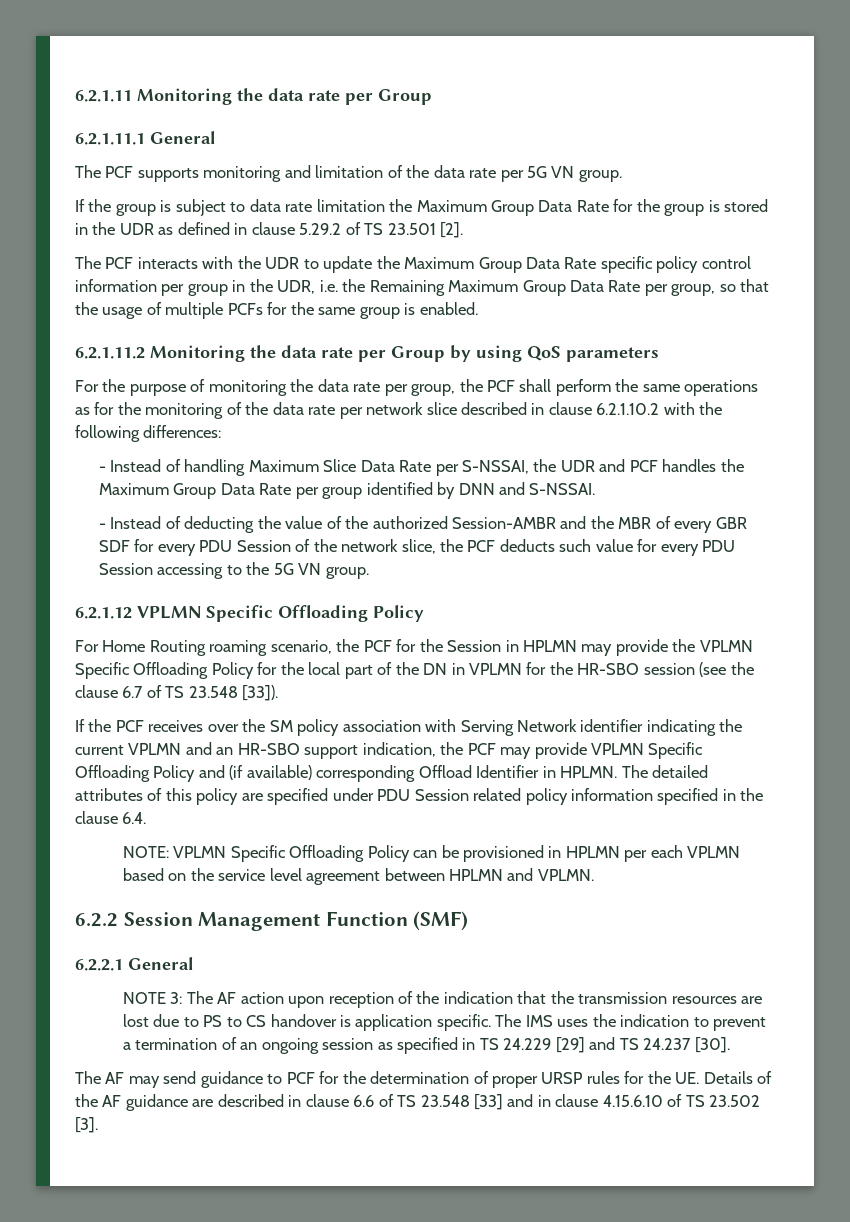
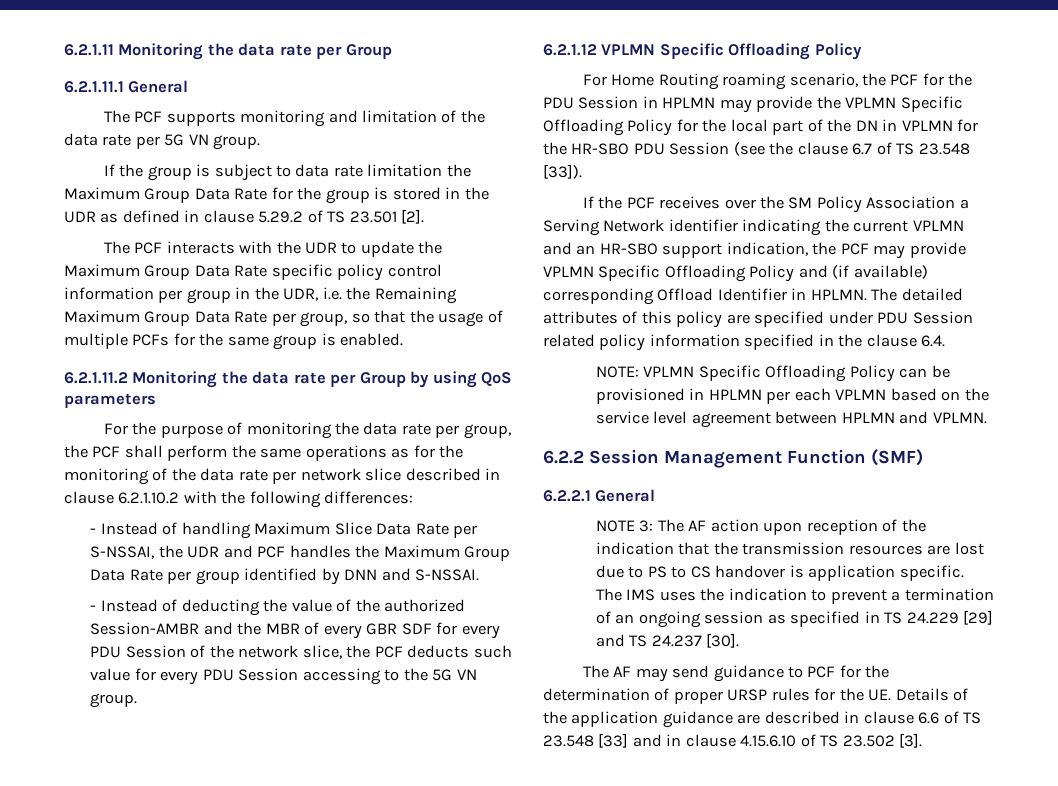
(443, 645) none -> [543,97,574,109] PDU
[643,663,695,675] session -> [633,142,730,155] PDU Session
[297,719,457,736] policy association with -> [816,196,969,213] Policy Association a
[102,1095,122,1107] AF -> [571,711,659,727] application

